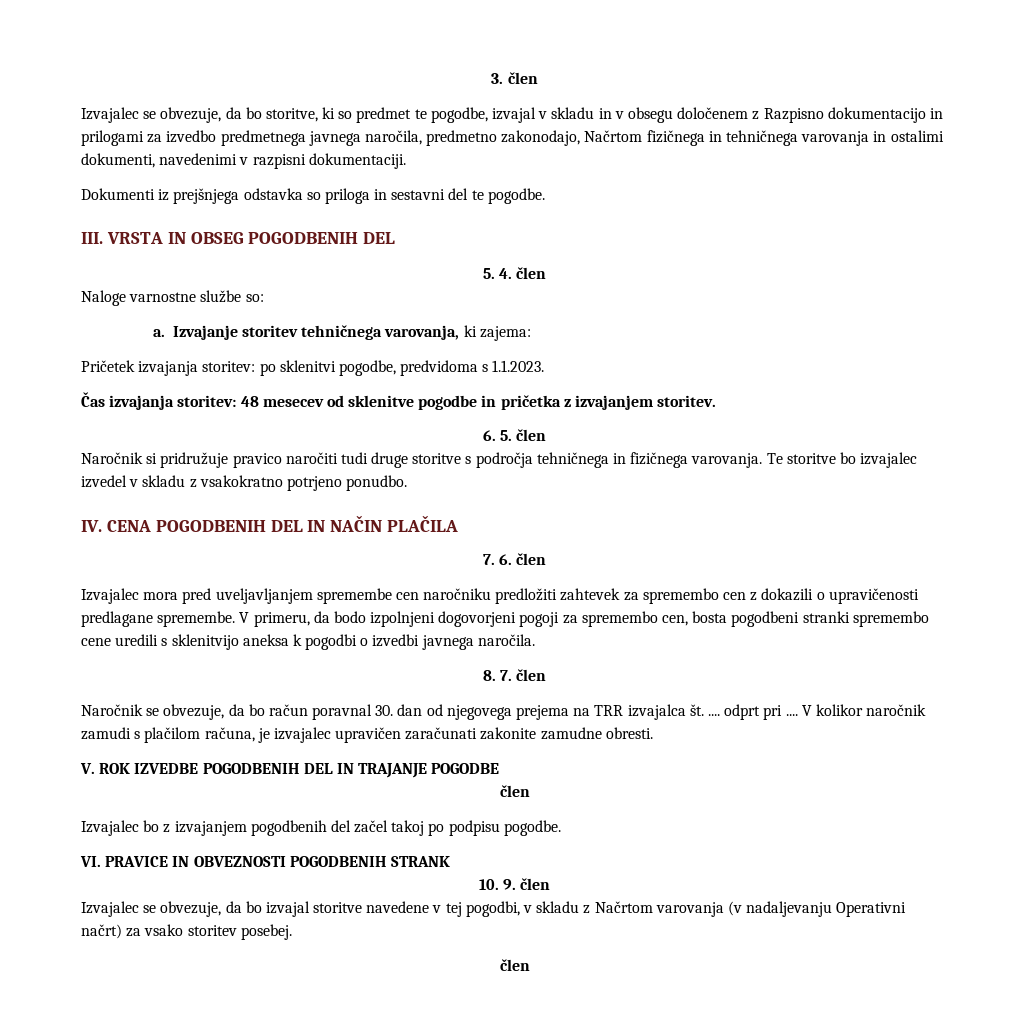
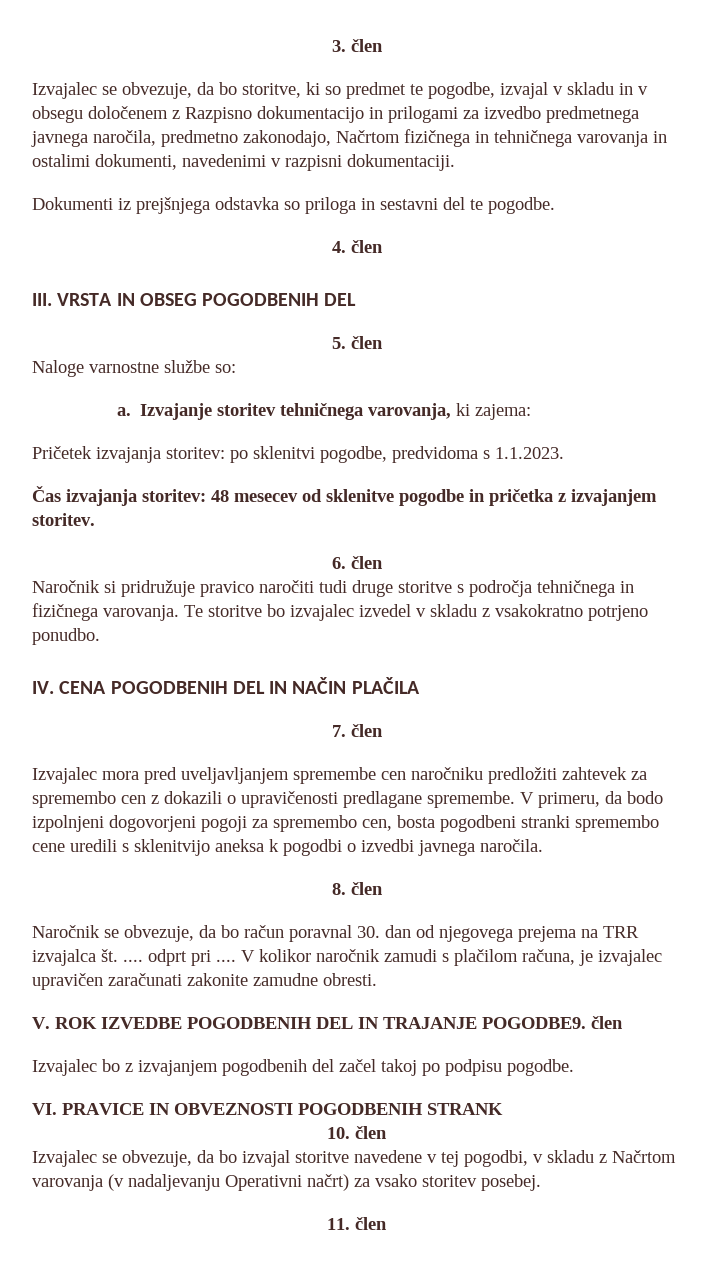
(545, 196) none -> [331,240,383,253] // 4. člen
[499,268,512,279] 4. -> (346, 343) none
[500,430,512,441] 5. -> (346, 563) none
[499,554,512,565] 6. -> (346, 731) none
[500,670,512,681] 7. -> (346, 889) none
[431,763,500,774] POGODBE // -> [482,1017,586,1029] POGODBE9.
[503,879,516,890] 9. -> (350, 1133) none
(292, 932) none -> [327,1218,350,1230] 11.

